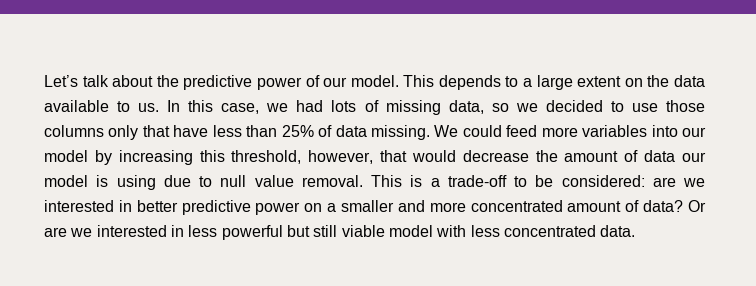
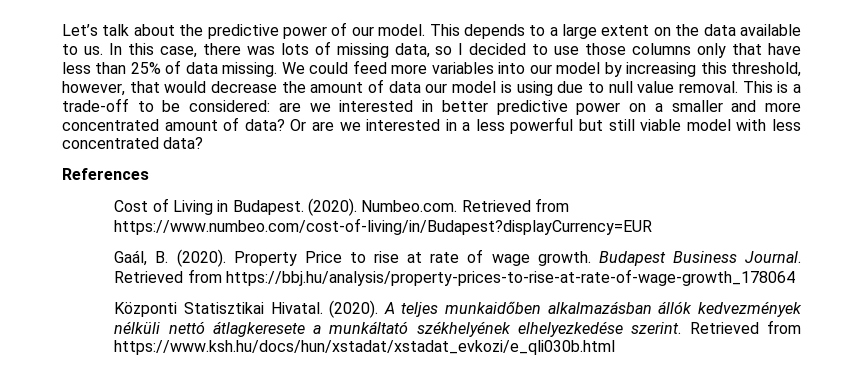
[266,100,324,112] we had -> [202,43,275,55] there was
[515,103,538,112] we -> [458,43,464,55] I
(184, 231) none -> [462,122,471,131] a
[600,225,636,237] data. -> [163,137,204,149] [62,168,149,180] [114,198,569,216] [114,218,653,235] [114,249,802,267] [114,269,795,286] [114,300,803,318] [114,320,801,337] [114,340,616,355] data? // References // Cost of Living in Budapest. (2020). Numbeo.com. Retrieved from https://www.numbeo.com/cost-of-living/in/Budapest?displayCurrency=EUR // Gaál, B. (2020). Property Price to rise at rate of wage growth. Budapest Business Journal. Retrieved from https://bbj.hu/analysis/property-prices-to-rise-at-rate-of-wage-growth_178064 // Központi Statisztikai Hivatal. (2020). A teljes munkaidőben alkalmazásban állók kedvezmények nélküli nettó átlagkeresete a munkáltató székhelyének elhelyezkedése szerint. Retrieved from https://www.ksh.hu/docs/hun/xstadat/xstadat_evkozi/e_qli030b.html

